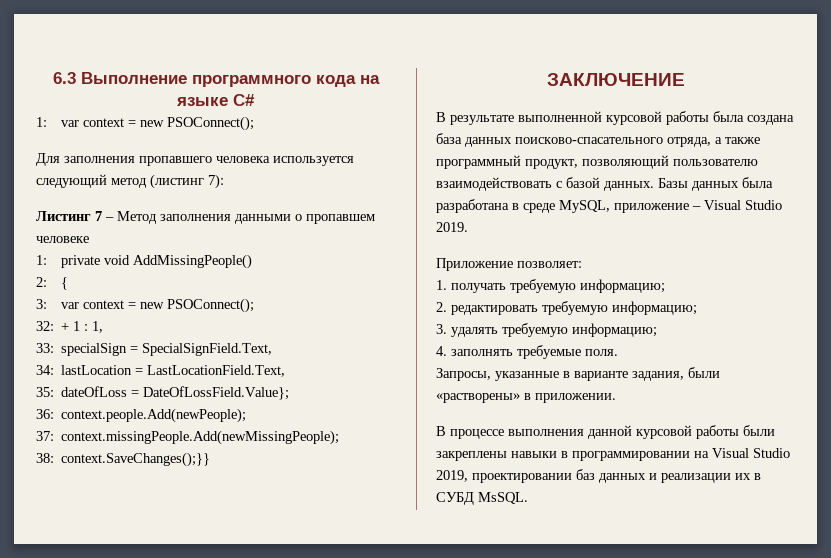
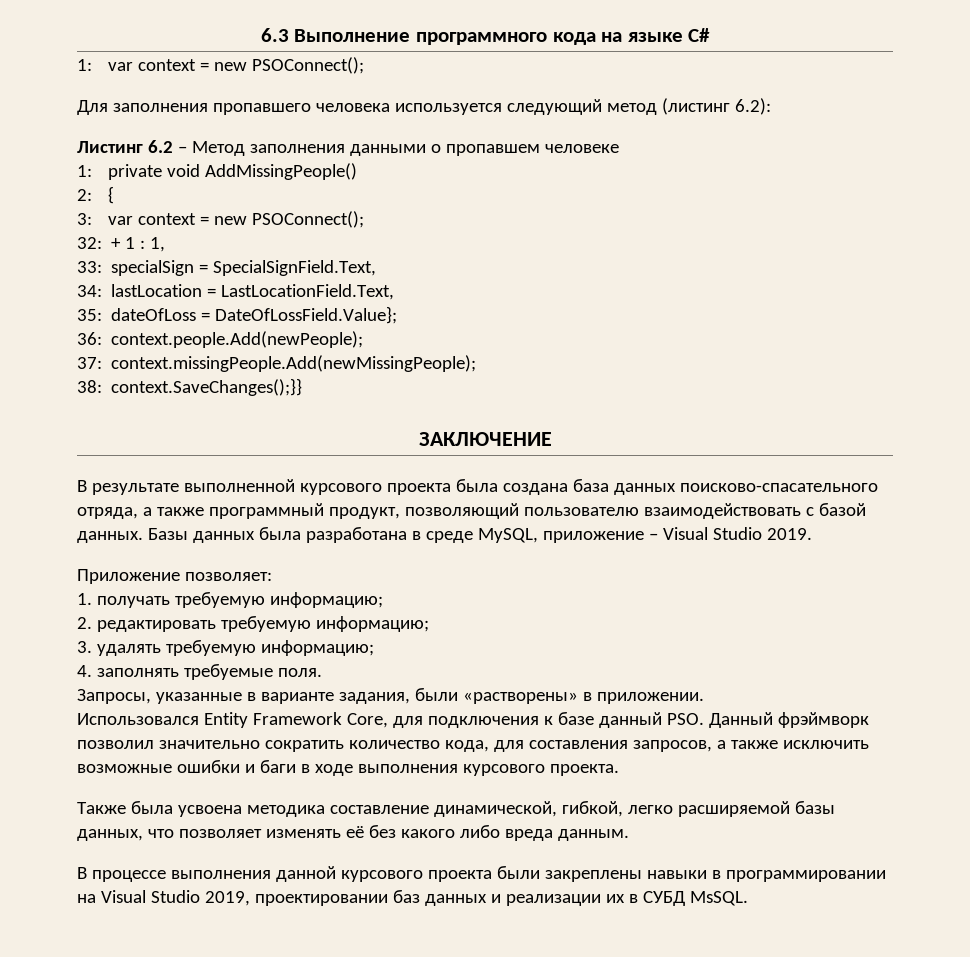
[208,174,224,189] 7): -> [734,98,771,115] 6.2):
[95,211,102,221] 7 -> [147,140,173,153] 6.2
[606,111,709,125] курсовой работы -> [299,483,451,495] курсового проекта
(616, 398) none -> [77,712,869,728] [77,740,869,752] [77,760,619,776] [77,801,835,817] [77,825,629,841] // Использовался Entity Framework Core, для подключения к базе данный PSO. Данный фрэймворк позволил значительно сократить количество кода, для составления запросов, а также исключить возможные ошибки и баги в ходе выполнения курсового проекта. // Также была усвоена методика составление динамической, гибкой, легко расширяемой базы данных, что позволяет изменять её без какого либо вреда данным.
[636,425,739,439] курсовой работы -> [340,870,492,882] курсового проекта

